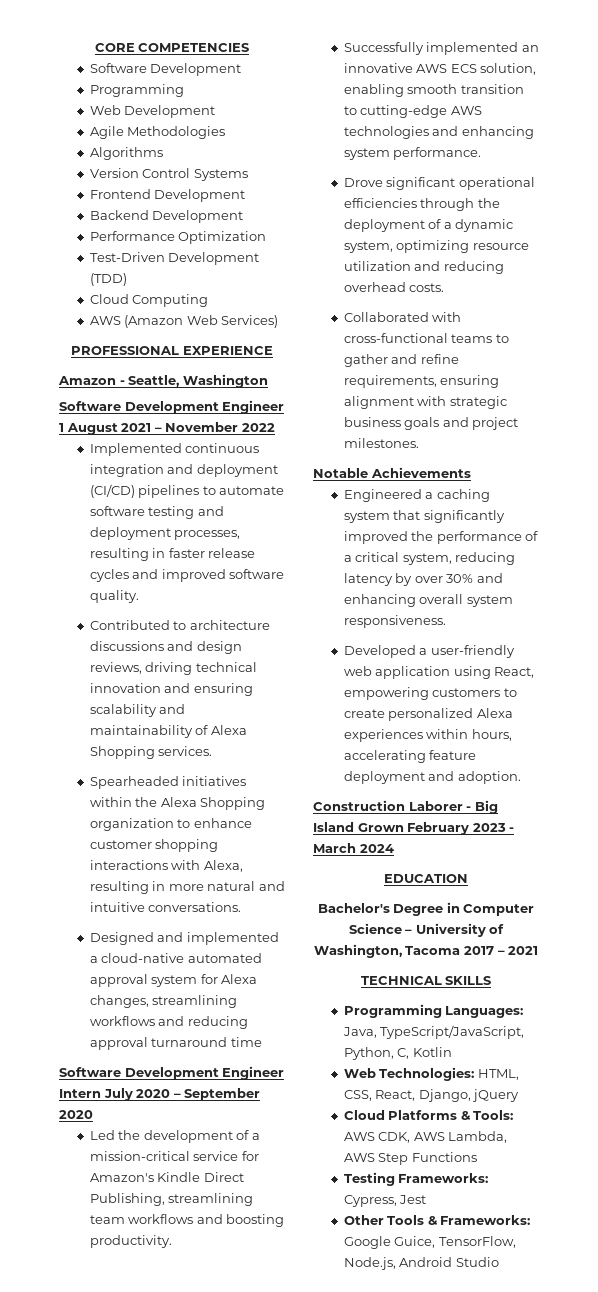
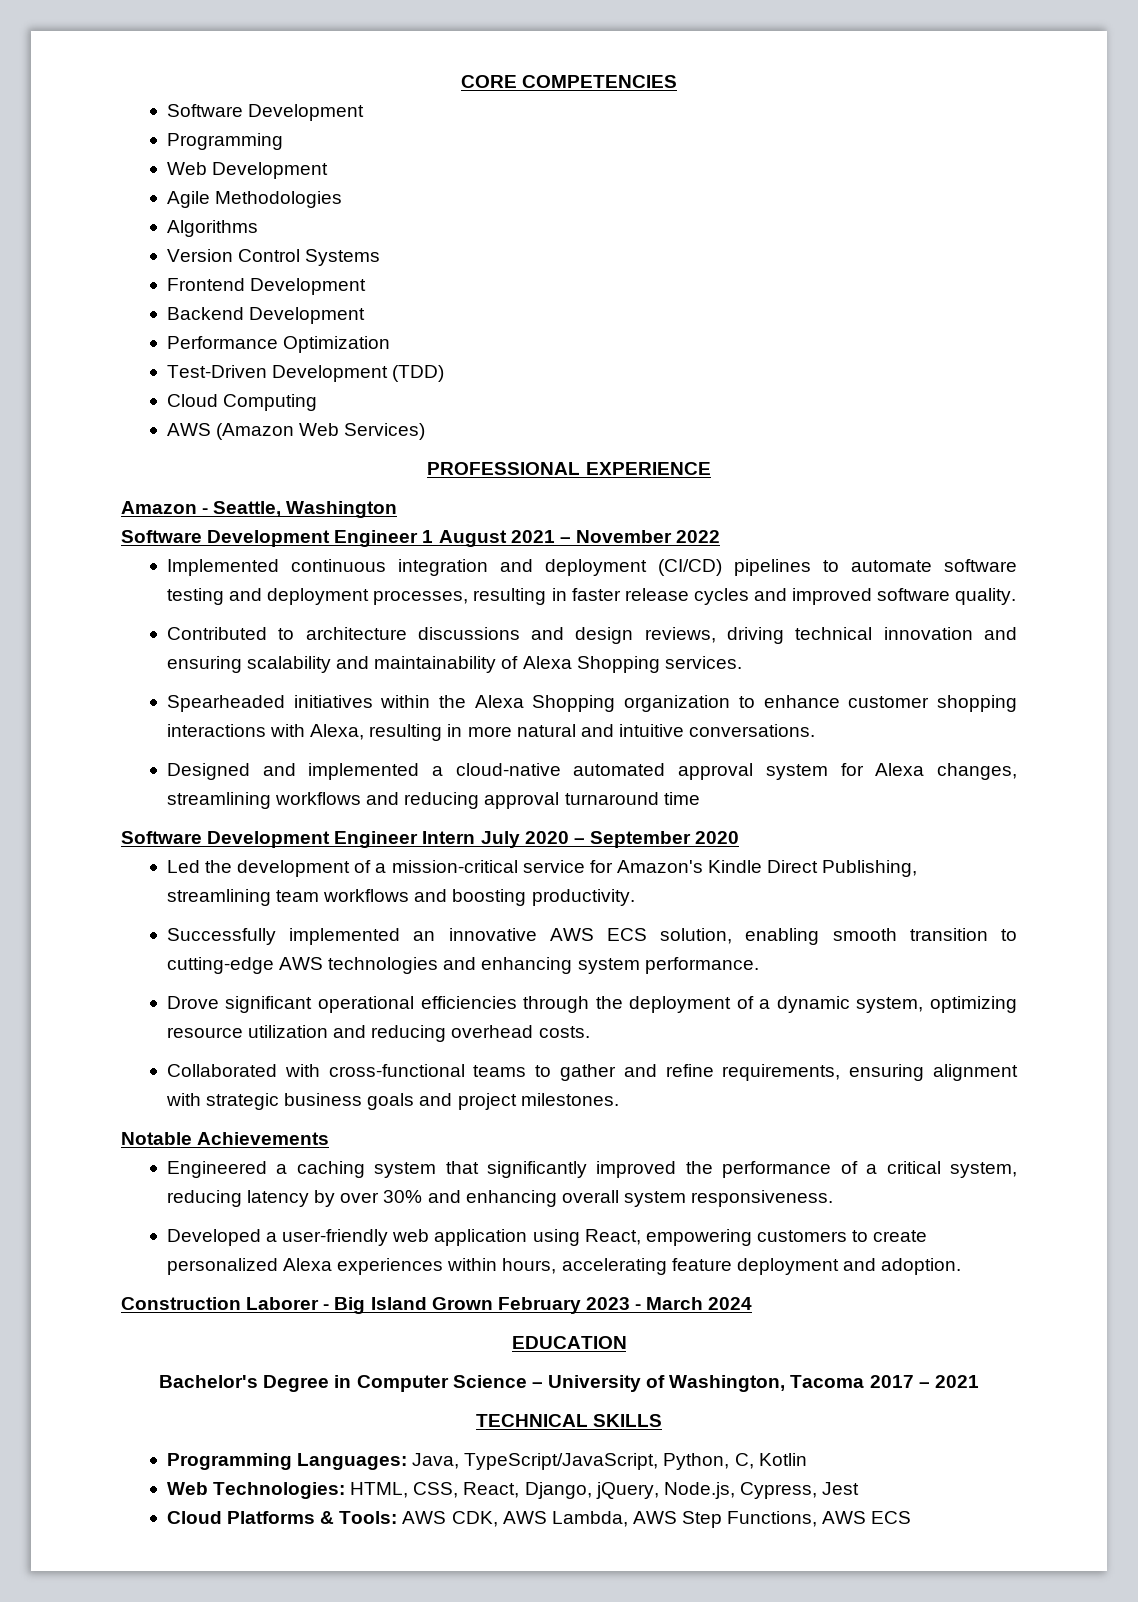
[472,1089,520,1102] jQuery -> [595,1482,860,1499] jQuery, Node.js, Cypress, Jest
[411,1152,477,1162] [343,1172,489,1186] [343,1195,427,1207] [343,1215,531,1225] [343,1236,516,1249] [343,1257,499,1270] Functions // Testing Frameworks: Cypress, Jest // Other Tools & Frameworks: Google Guice, TensorFlow, Node.js, Android Studio -> [727,1511,912,1527] Functions, AWS ECS

